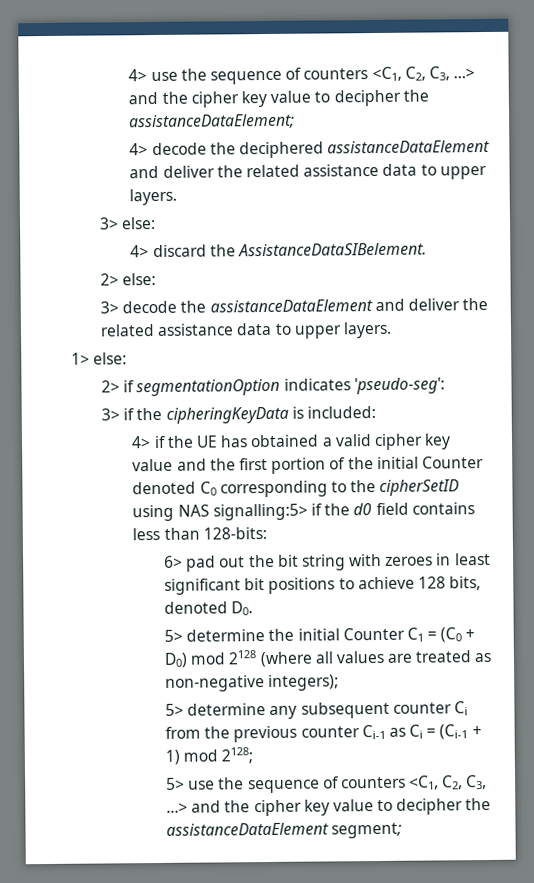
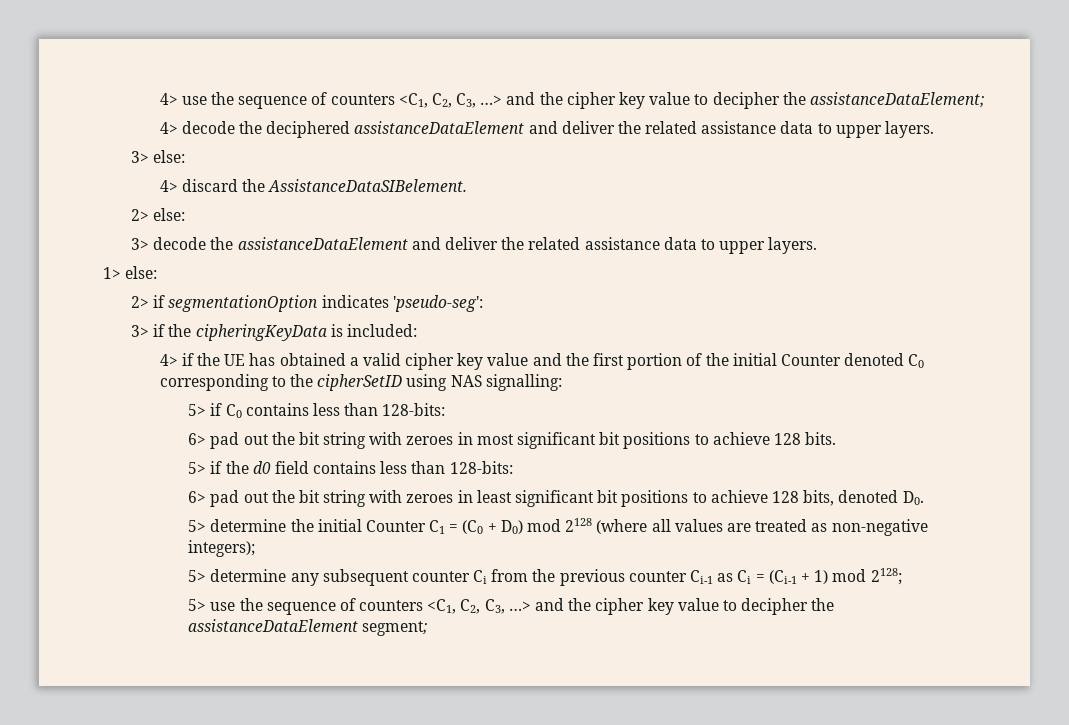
[212,503,308,521] signalling:5> -> [485,374,562,391] [188,403,446,418] [188,432,837,449] [188,462,207,474] signalling: // 5> if C0 contains less than 128-bits: // 6> pad out the bit string with zeroes in most significant bit positions to achieve 128 bits. // 5>

